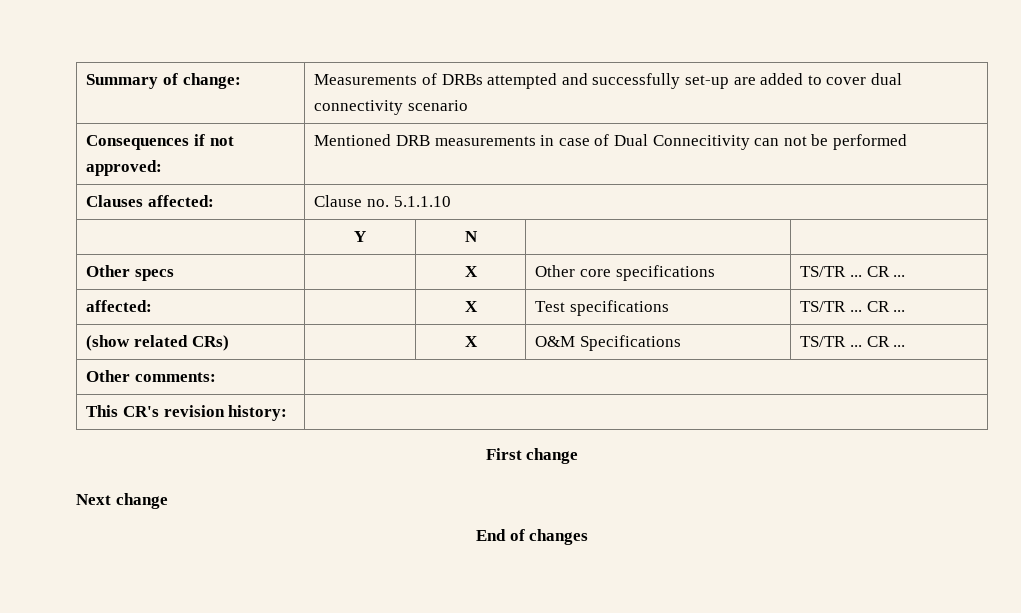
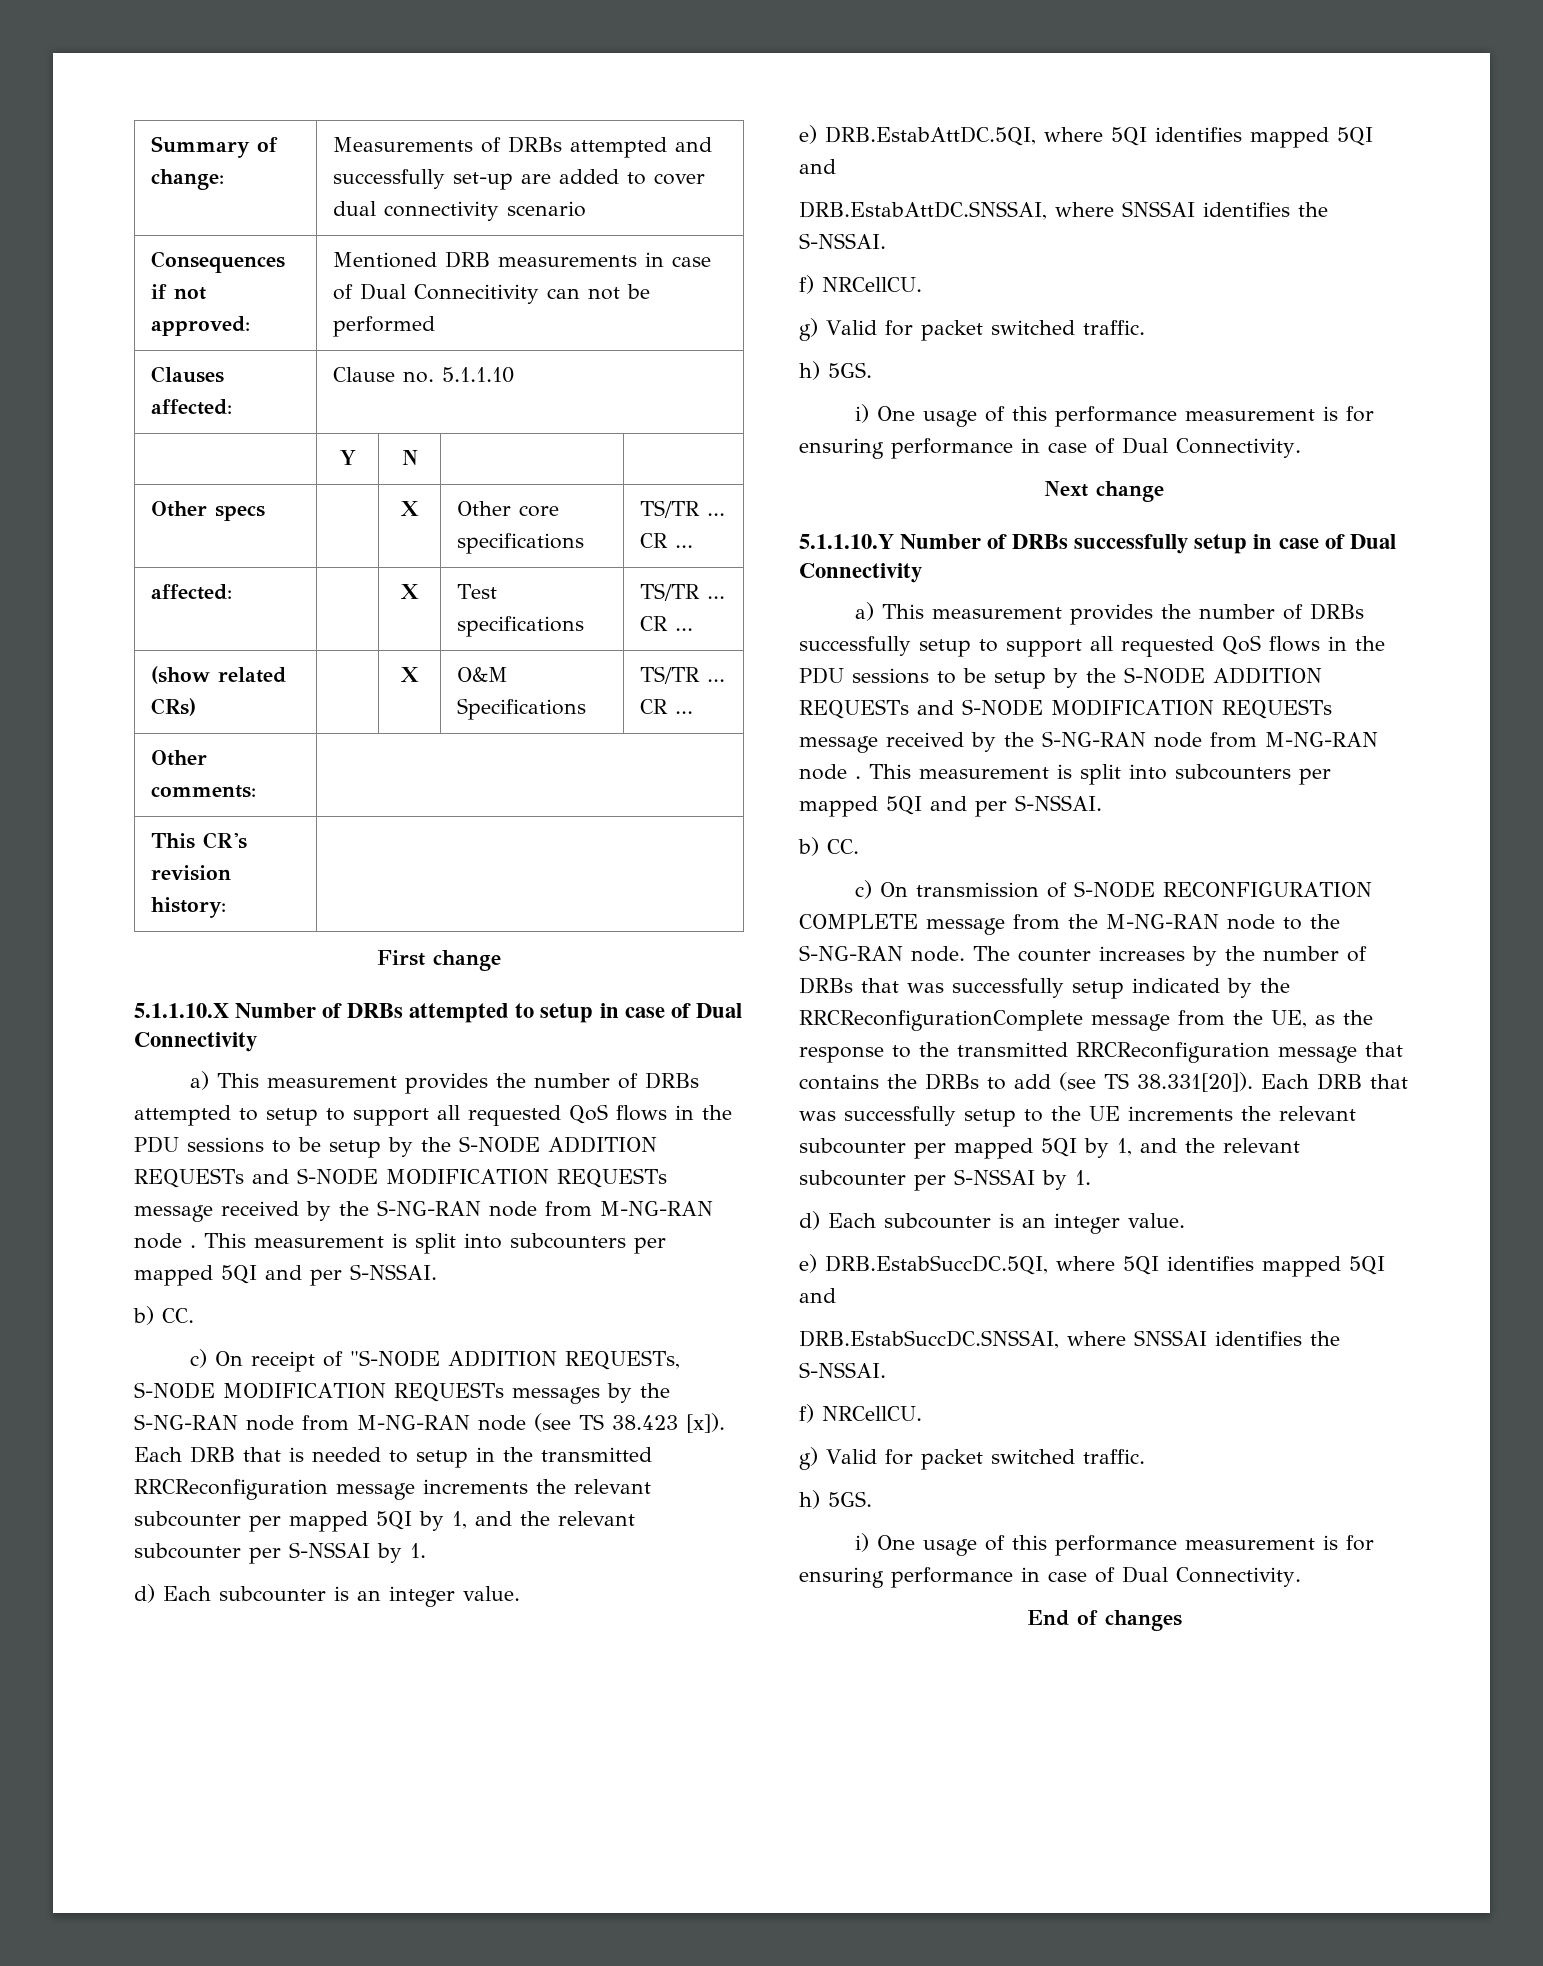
[76,493,168,509] Next change -> [134,1003,742,1023] [134,1032,257,1052] [189,1071,699,1094] [134,1104,732,1126] [134,1136,657,1158] [134,1168,667,1188] [134,1200,713,1222] [134,1233,666,1254] [134,1264,437,1286] [133,1306,194,1325] [189,1349,680,1372] [134,1382,670,1404] [134,1413,725,1433] [134,1446,652,1468] [134,1479,651,1500] [134,1511,635,1532] [134,1542,426,1564] [134,1584,520,1607] [799,125,1373,148] [799,159,836,174] [799,201,1328,220] [799,233,886,249] [799,275,923,294] [799,318,1145,341] [799,361,872,380] [854,404,1374,427] [799,437,1301,459] [1044,481,1164,502] [799,534,1396,554] [799,563,922,583] [854,602,1364,625] [799,635,1385,657] [799,667,1322,689] [799,699,1332,719] [799,731,1378,753] [799,764,1331,785] [799,795,1102,817] [798,837,859,856] [854,880,1372,899] [799,914,1340,935] [799,945,1367,966] [799,977,1290,999] [799,1010,1373,1031] [799,1042,1403,1063] [799,1072,1408,1092] [799,1106,1356,1127] [799,1138,1300,1159] [799,1169,1091,1191] [799,1211,1185,1234] [799,1254,1385,1277] [799,1288,836,1303] [799,1330,1340,1349] [799,1362,886,1378] [799,1404,923,1423] [799,1447,1145,1470] [799,1490,872,1509] [854,1533,1374,1556] [799,1566,1301,1588] 5.1.1.10.X Number of DRBs attempted to setup in case of Dual Connectivity // a) This measurement provides the number of DRBs attempted to setup to support all requested QoS flows in the PDU sessions to be setup by the S-NODE ADDITION REQUESTs and S-NODE MODIFICATION REQUESTs message received by the S-NG-RAN node from M-NG-RAN node . This measurement is split into subcounters per mapped 5QI and per S-NSSAI. // b) CC. // c) On receipt of "S-NODE ADDITION REQUESTs, S-NODE MODIFICATION REQUESTs messages by the S-NG-RAN node from M-NG-RAN node (see TS 38.423 [x]). Each DRB that is needed to setup in the transmitted RRCReconfiguration message increments the relevant subcounter per mapped 5QI by 1, and the relevant subcounter per S-NSSAI by 1. // d) Each subcounter is an integer value. // e) DRB.EstabAttDC.5QI, where 5QI identifies mapped 5QI and // DRB.EstabAttDC.SNSSAI, where SNSSAI identifies the S-NSSAI. // f) NRCellCU. // g) Valid for packet switched traffic. // h) 5GS. // i) One usage of this performance measurement is for ensuring performance in case of Dual Connectivity. // Next change // 5.1.1.10.Y Number of DRBs successfully setup in case of Dual Connectivity // a) This measurement provides the number of DRBs successfully setup to support all requested QoS flows in the PDU sessions to be setup by the S-NODE ADDITION REQUESTs and S-NODE MODIFICATION REQUESTs message received by the S-NG-RAN node from M-NG-RAN node . This measurement is split into subcounters per mapped 5QI and per S-NSSAI. // b) CC. // c) On transmission of S-NODE RECONFIGURATION COMPLETE message from the M-NG-RAN node to the S-NG-RAN node. The counter increases by the number of DRBs that was successfully setup indicated by the RRCReconfigurationComplete message from the UE, as the response to the transmitted RRCReconfiguration message that contains the DRBs to add (see TS 38.331[20]). Each DRB that was successfully setup to the UE increments the relevant subcounter per mapped 5QI by 1, and the relevant subcounter per S-NSSAI by 1. // d) Each subcounter is an integer value. // e) DRB.EstabSuccDC.5QI, where 5QI identifies mapped 5QI and // DRB.EstabSuccDC.SNSSAI, where SNSSAI identifies the S-NSSAI. // f) NRCellCU. // g) Valid for packet switched traffic. // h) 5GS. // i) One usage of this performance measurement is for ensuring performance in case of Dual Connectivity.

